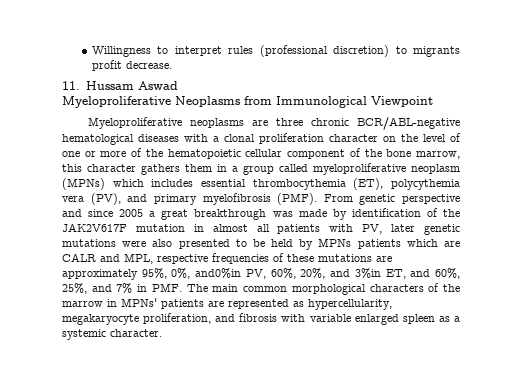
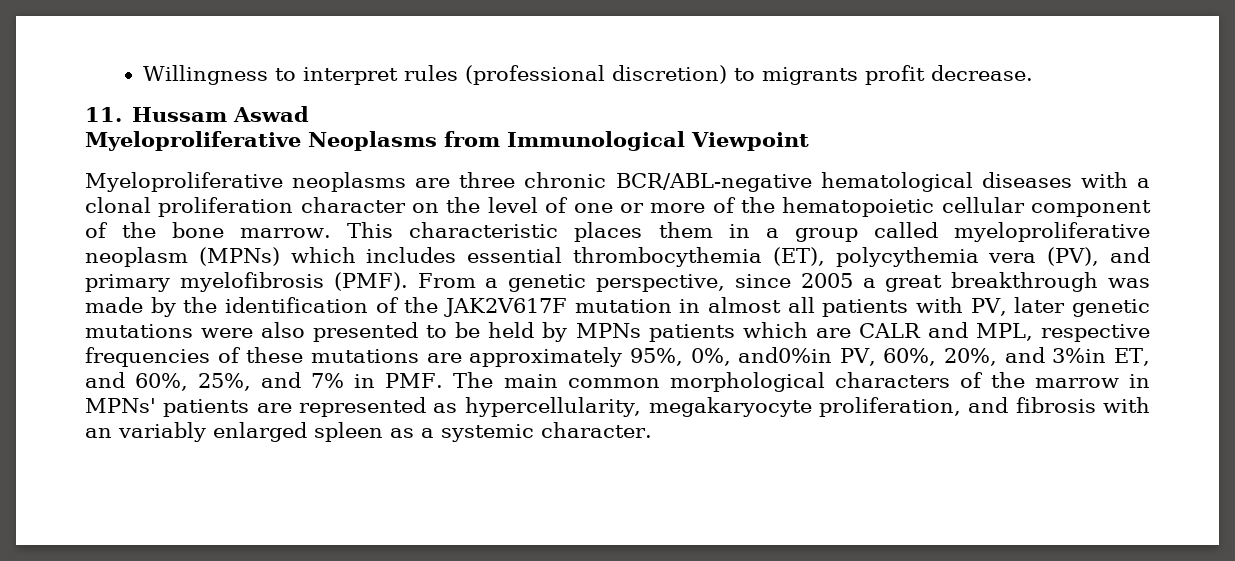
[416,151,461,159] [62,164,180,175] marrow, this character gathers -> [240,222,643,242] marrow. This characteristic places
[359,194,460,205] [62,209,82,217] genetic perspective and -> [485,274,725,292] a genetic perspective,
(347, 214) none -> [183,297,218,313] the
[309,314,351,322] variable -> [85,422,206,442] an variably

